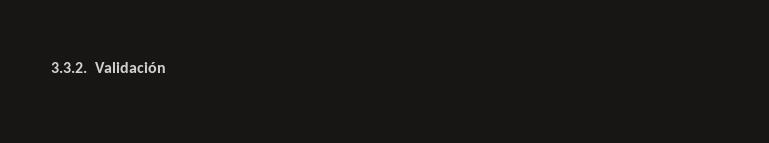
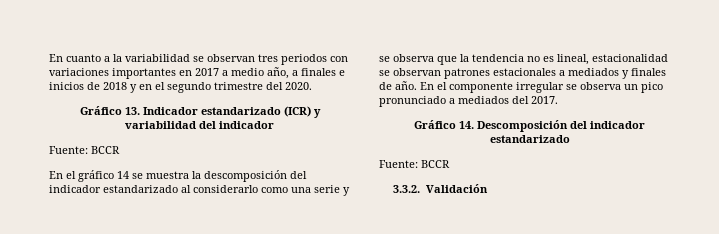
(50, 67) none -> [49,54,348,65] [49,67,345,79] [49,82,312,93] [79,106,321,118] [125,121,274,129] [49,146,120,154] [49,170,307,182] [49,185,350,196] [379,54,668,65] [379,68,666,79] [379,81,663,93] [379,96,558,107] [414,120,645,132] [489,135,570,143] [379,160,450,168] En cuanto a la variabilidad se observan tres periodos con variaciones importantes en 2017 a medio año, a finales e inicios de 2018 y en el segundo trimestre del 2020. // Gráfico 13. Indicador estandarizado (ICR) y variabilidad del indicador // Fuente: BCCR // En el gráfico 14 se muestra la descomposición del indicador estandarizado al considerarlo como una serie y se observa que la tendencia no es lineal, estacionalidad se observan patrones estacionales a mediados y finales de año. En el componente irregular se observa un pico pronunciado a mediados del 2017. // Gráfico 14. Descomposición del indicador estandarizado // Fuente: BCCR //

